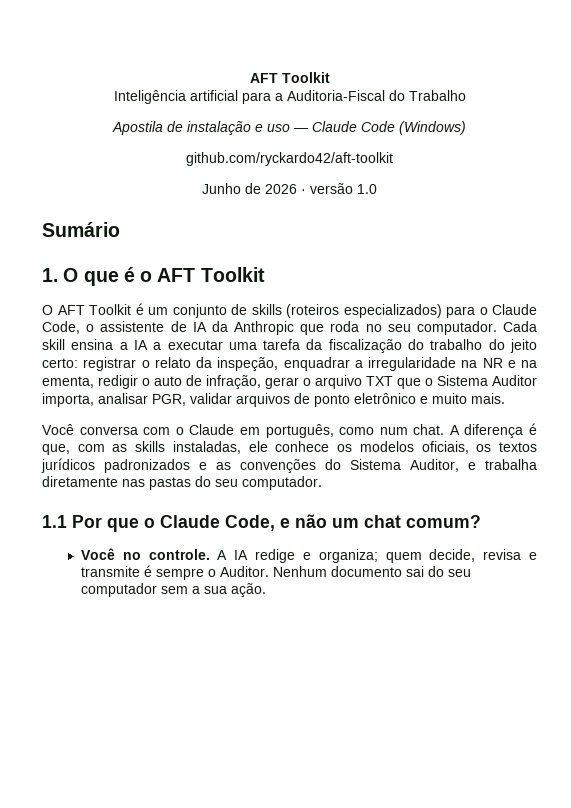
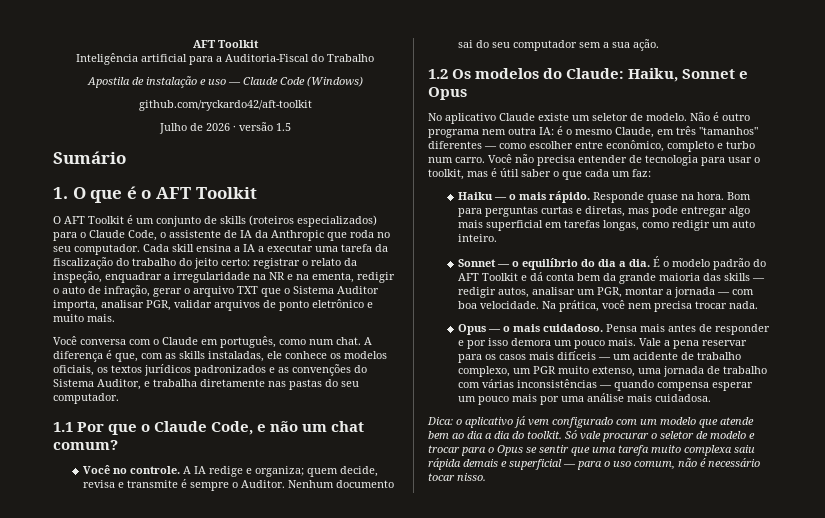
[202,183,241,194] Junho -> [158,123,187,134] Julho
[357,184,377,194] 1.0 -> [275,123,291,131] 1.5
(266, 590) none -> [428,68,749,82] [428,87,467,100] [428,112,750,124] [428,126,758,138] [428,140,755,152] [428,154,760,166] [428,168,651,180] [458,191,752,203] [458,206,751,217] [458,220,756,231] [458,234,498,242] [458,256,767,270] [458,272,766,284] [458,287,755,298] [458,300,759,312] [458,324,771,335] [458,338,748,349] [458,351,742,363] [458,366,768,377] [458,379,754,391] [458,393,712,405] [427,416,754,428] [428,430,755,442] [428,445,755,456] [428,458,760,470] [428,473,486,481] // 1.2 Os modelos do Claude: Haiku, Sonnet e Opus // No aplicativo Claude existe um seletor de modelo. Não é outro programa nem outra IA: é o mesmo Claude, em três "tamanhos" diferentes — como escolher entre econômico, completo e turbo num carro. Você não precisa entender de tecnologia para usar o toolkit, mas é útil saber o que cada um faz: // Haiku — o mais rápido. Responde quase na hora. Bom para perguntas curtas e diretas, mas pode entregar algo mais superficial em tarefas longas, como redigir um auto inteiro. // Sonnet — o equilíbrio do dia a dia. É o modelo padrão do AFT Toolkit e dá conta bem da grande maioria das skills — redigir autos, analisar um PGR, montar a jornada — com boa velocidade. Na prática, você nem precisa trocar nada. // Opus — o mais cuidadoso. Pensa mais antes de responder e por isso demora um pouco mais. Vale a pena reservar para os casos mais difíceis — um acidente de trabalho complexo, um PGR muito extenso, uma jornada de trabalho com várias inconsistências — quando compensa esperar um pouco mais por uma análise mais cuidadosa. // Dica: o aplicativo já vem configurado com um modelo que atende bem ao dia a dia do toolkit. Só vale procurar o seletor de modelo e trocar para o Opus se sentir que uma tarefa muito complexa saiu rápida demais e superficial — para o uso comum, não é necessário tocar nisso.

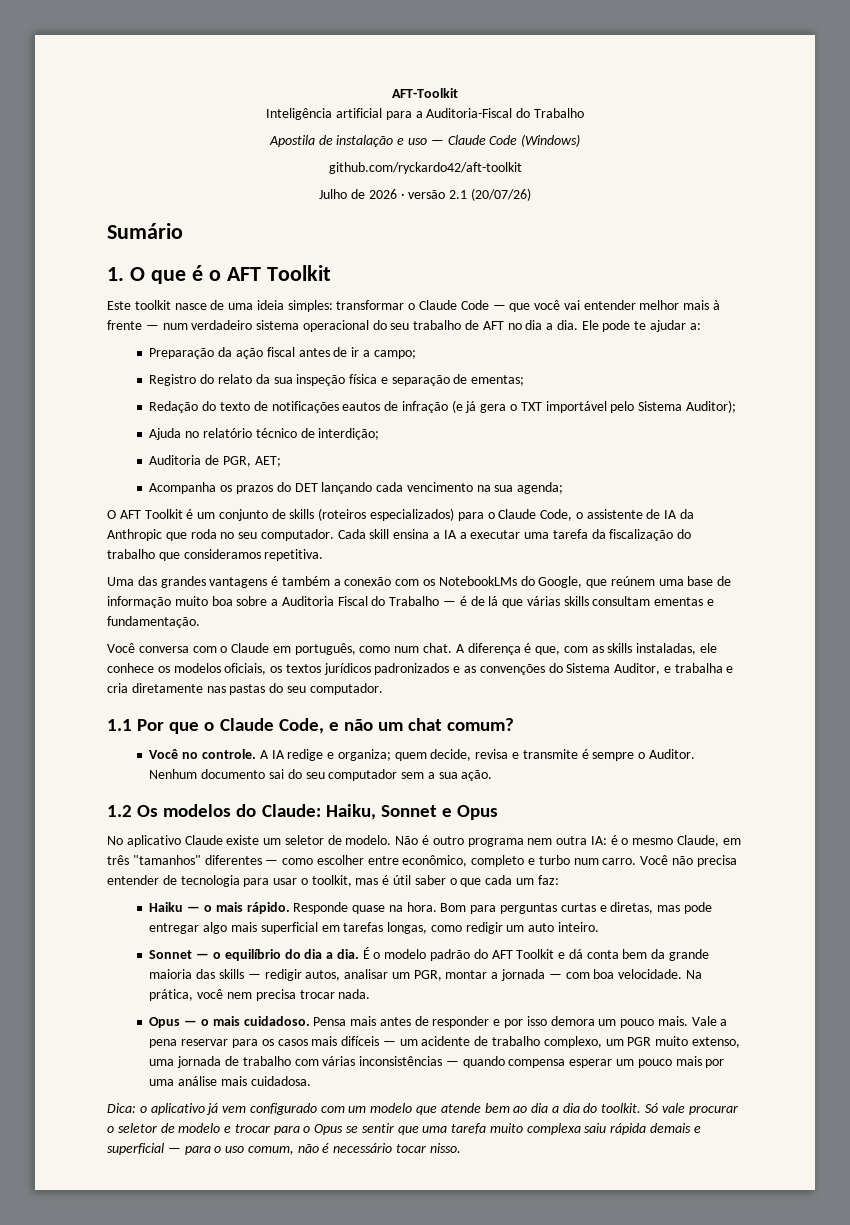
[192,40,259,48] AFT Toolkit -> [392,88,458,98] AFT-Toolkit
[275,123,291,131] 1.5 -> [449,188,531,201] 2.1 (20/07/26)
(257, 193) none -> [107,300,721,312] [107,320,701,332] [149,347,416,359] [149,374,525,386] [149,400,736,413] [149,428,380,440] [149,455,281,467] [149,482,564,494] // Este toolkit nasce de uma ideia simples: transformar o Claude Code — que você vai entender melhor mais à frente — num verdadeiro sistema operacional do seu trabalho de AFT no dia a dia. Ele pode te ajudar a: // Preparação da ação fiscal antes de ir a campo; // Registro do relato da sua inspeção física e separação de ementas; // Redação do texto de notificações eautos de infração (e já gera o TXT importável pelo Sistema Auditor); // Ajuda no relatório técnico de interdição; // Auditoria de PGR, AET; // Acompanha os prazos do DET lançando cada vencimento na sua agenda;
[179,258,357,269] [53,271,395,283] [53,285,379,297] [53,299,373,311] [53,314,115,322] do jeito certo: registrar o relato da inspeção, enquadrar a irregularidade na NR e na ementa, redigir o auto de infração, gerar o arquivo TXT que o Sistema Auditor importa, analisar PGR, validar arquivos de ponto eletrônico e muito mais. -> [158,549,324,561] [107,576,732,588] [107,596,715,608] [107,616,200,628] que consideramos repetitiva. // Uma das grandes vantagens é também a conexão com os NotebookLMs do Google, que reúnem uma base de informação muito boa sobre a Auditoria Fiscal do Trabalho — é de lá que várias skills consultam ementas e fundamentação.
(197, 383) none -> [726,666,734,673] [107,683,128,693] e cria

